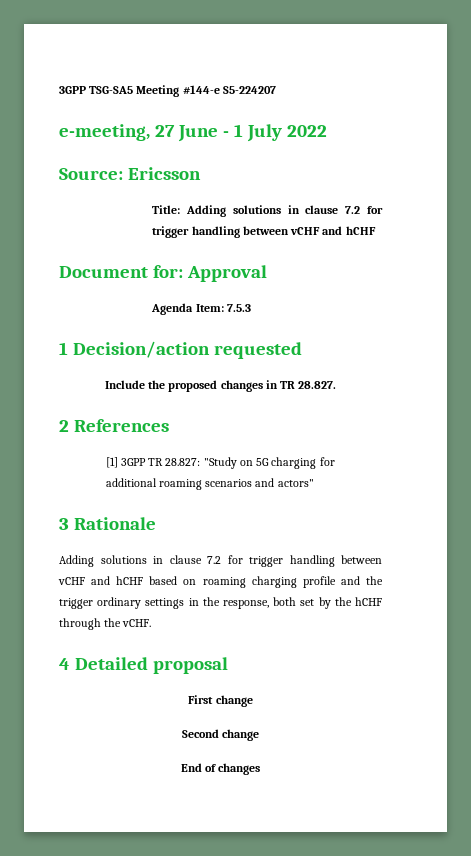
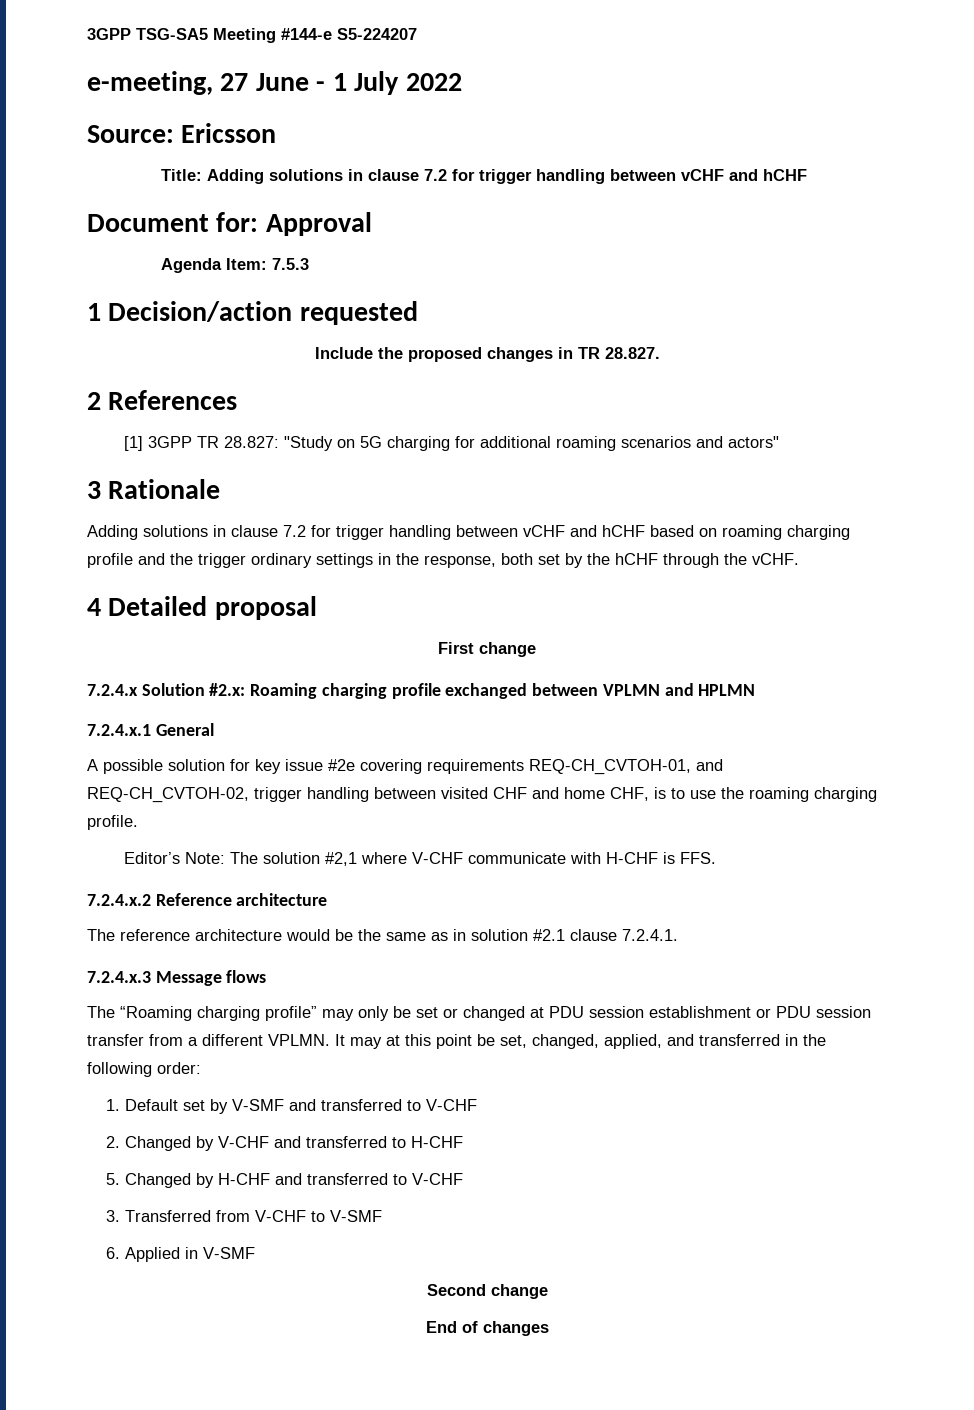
(253, 701) none -> [87,683,756,699] [87,723,214,736] [87,759,723,775] [87,787,877,803] [87,815,138,830] [124,852,717,866] [87,893,328,906] [87,929,678,941] [87,970,267,986] [87,1006,871,1021] [87,1034,826,1049] [87,1062,201,1077] [105,1099,477,1114] [105,1136,463,1151] [105,1173,463,1188] [105,1210,382,1222] [105,1247,255,1262] // 7.2.4.x Solution #2.x: Roaming charging profile exchanged between VPLMN and HPLMN // 7.2.4.x.1 General // A possible solution for key issue #2e covering requirements REQ-CH_CVTOH-01, and REQ-CH_CVTOH-02, trigger handling between visited CHF and home CHF, is to use the roaming charging profile. // Editor’s Note: The solution #2,1 where V-CHF communicate with H-CHF is FFS. // 7.2.4.x.2 Reference architecture // The reference architecture would be the same as in solution #2.1 clause 7.2.4.1. // 7.2.4.x.3 Message flows // The “Roaming charging profile” may only be set or changed at PDU session establishment or PDU session transfer from a different VPLMN. It may at this point be set, changed, applied, and transferred in the following order: // 1. Default set by V-SMF and transferred to V-CHF // 2. Changed by V-CHF and transferred to H-CHF // 5. Changed by H-CHF and transferred to V-CHF // 3. Transferred from V-CHF to V-SMF // 6. Applied in V-SMF

